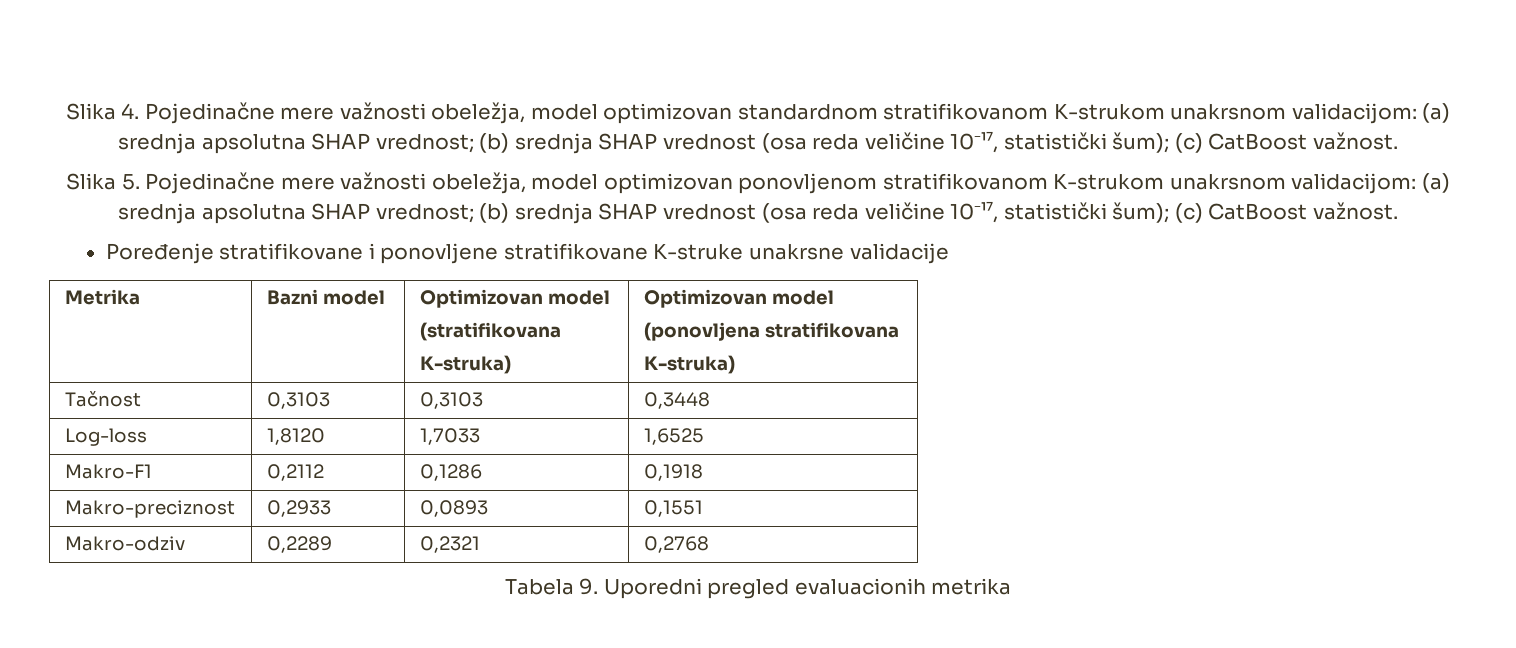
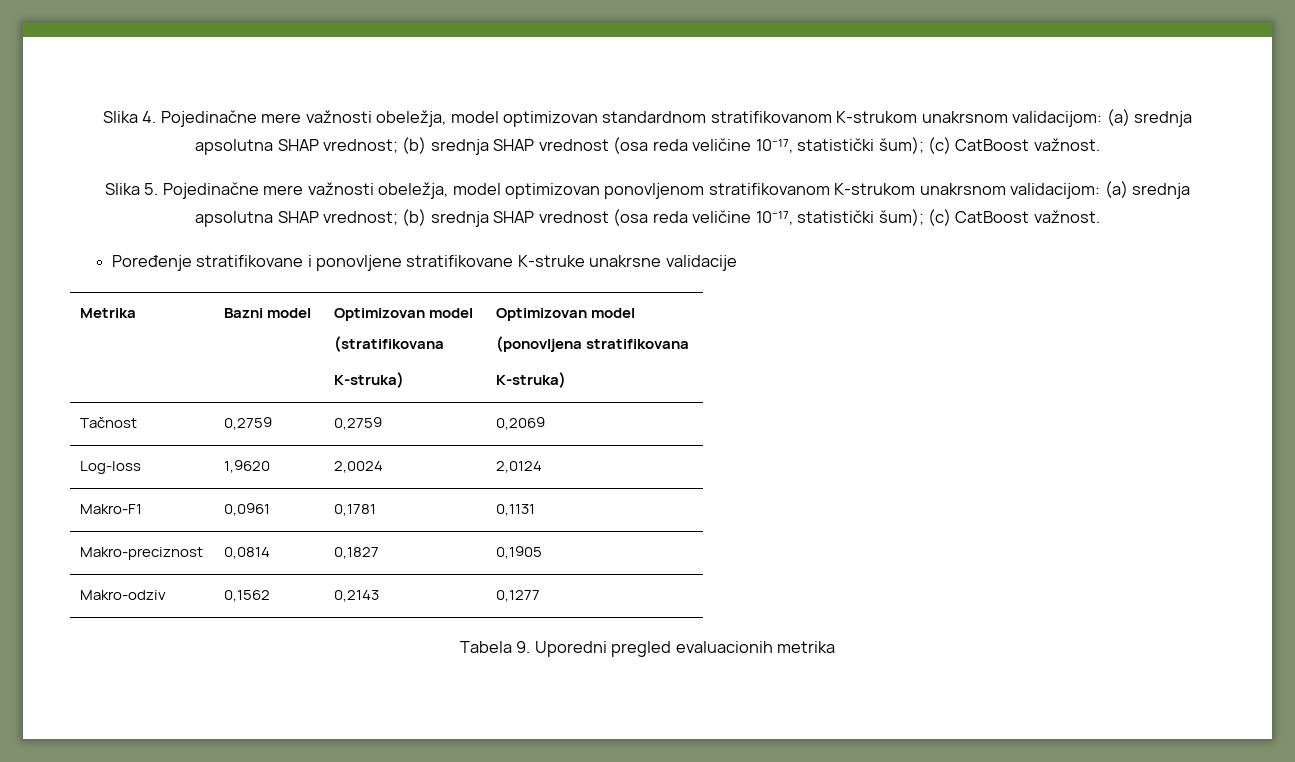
[266,392,330,409] [419,392,483,409] [643,392,710,409] [64,428,147,446] [266,428,325,445] [419,428,480,445] [643,428,704,445] [64,464,152,479] [266,464,324,481] [419,464,482,481] [643,464,703,481] [64,500,235,518] [266,500,331,517] [419,500,488,517] [643,500,703,517] [64,536,185,551] [266,536,332,553] [419,536,480,553] [643,536,709,553] 0,3103 | 0,3103 | 0,3448 // Log-loss | 1,8120 | 1,7033 | 1,6525 // Makro-F1 | 0,2112 | 0,1286 | 0,1918 // Makro-preciznost | 0,2933 | 0,0893 | 0,1551 // Makro-odziv | 0,2289 | 0,2321 | 0,2768 -> [224,417,273,430] [334,417,383,430] [496,417,546,430] [80,461,142,474] [224,460,271,473] [334,461,384,473] [496,461,543,473] [80,504,143,514] [224,503,271,516] [334,504,377,516] [496,504,536,516] [80,547,204,560] [224,547,271,559] [334,547,380,559] [496,546,543,559] [80,590,167,600] [224,590,271,602] [334,590,380,602] [496,590,541,602] 0,2759 | 0,2759 | 0,2069 // Log-loss | 1,9620 | 2,0024 | 2,0124 // Makro-F1 | 0,0961 | 0,1781 | 0,1131 // Makro-preciznost | 0,0814 | 0,1827 | 0,1905 // Makro-odziv | 0,1562 | 0,2143 | 0,1277

